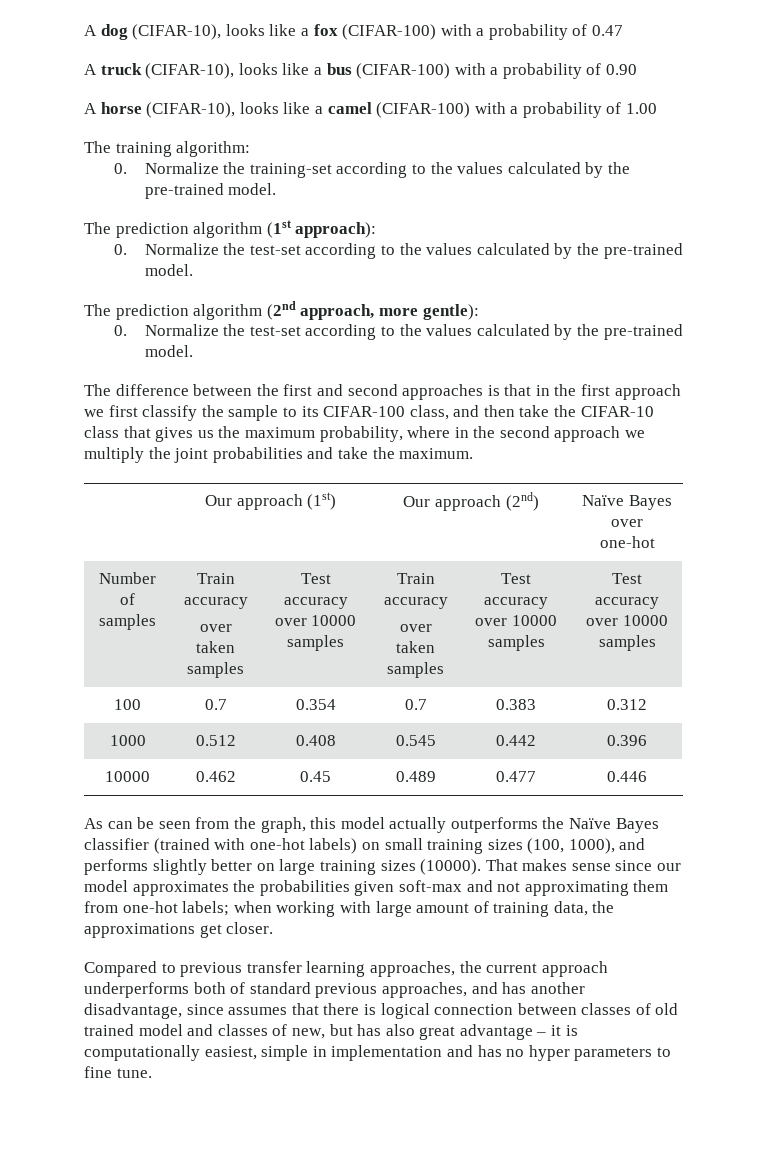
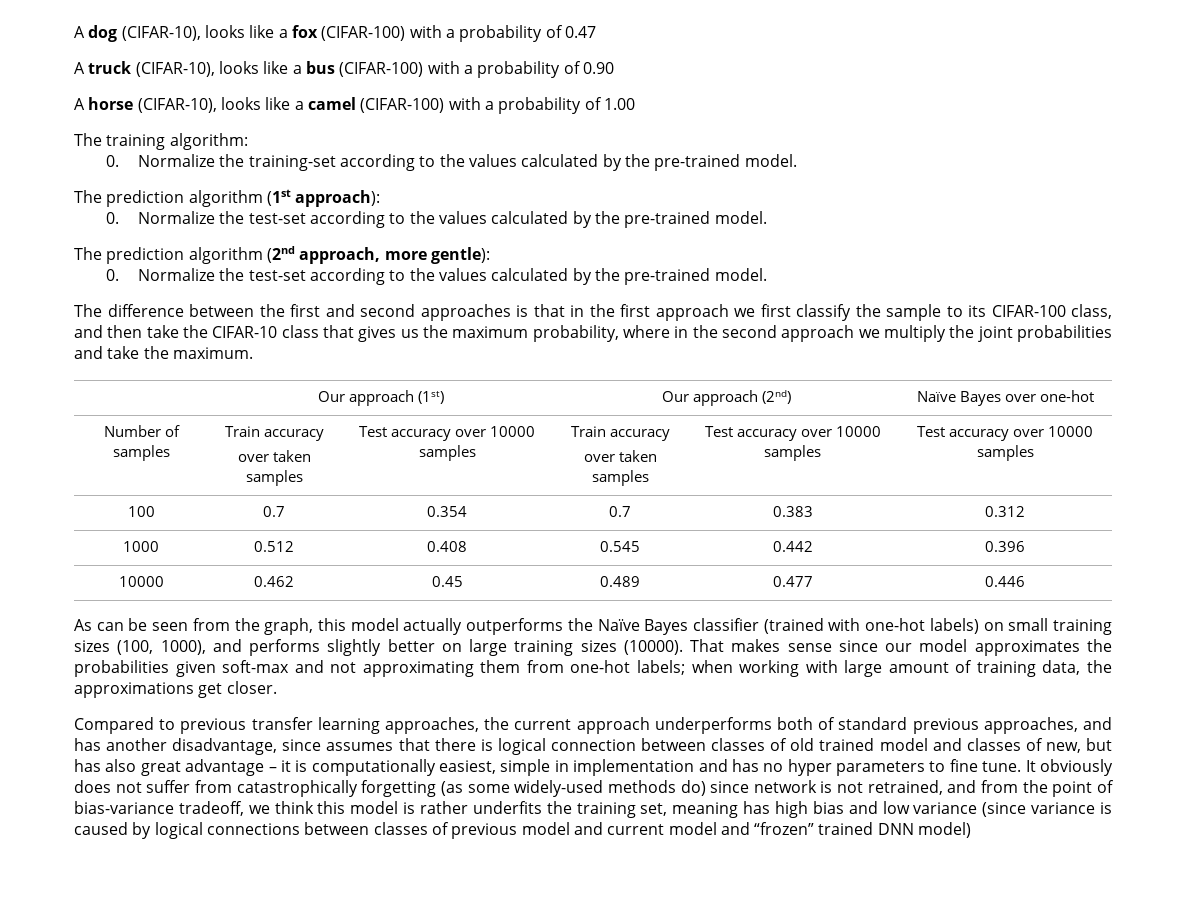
(152, 1073) none -> [1025,759,1114,776] [74,780,1114,797] [74,801,1113,818] [74,822,972,839] It obviously does not suffer from catastrophically forgetting (as some widely-used methods do) since network is not retrained, and from the point of bias-variance tradeoff, we think this model is rather underfits the training set, meaning has high bias and low variance (since variance is caused by logical connections between classes of previous model and current model and “frozen” trained DNN model)

